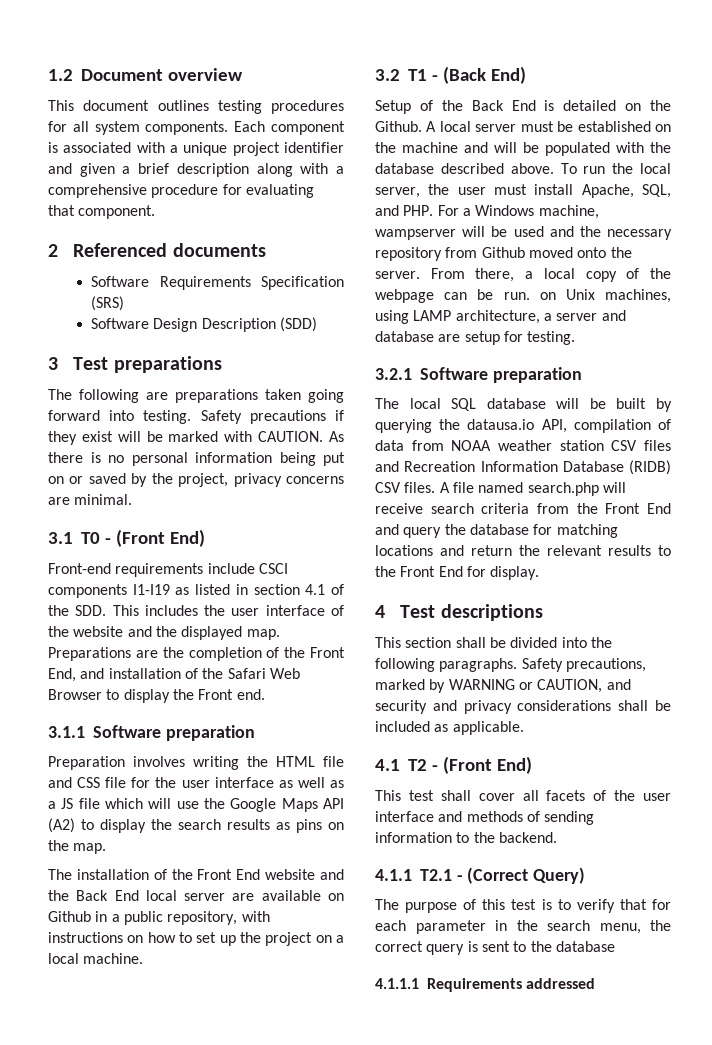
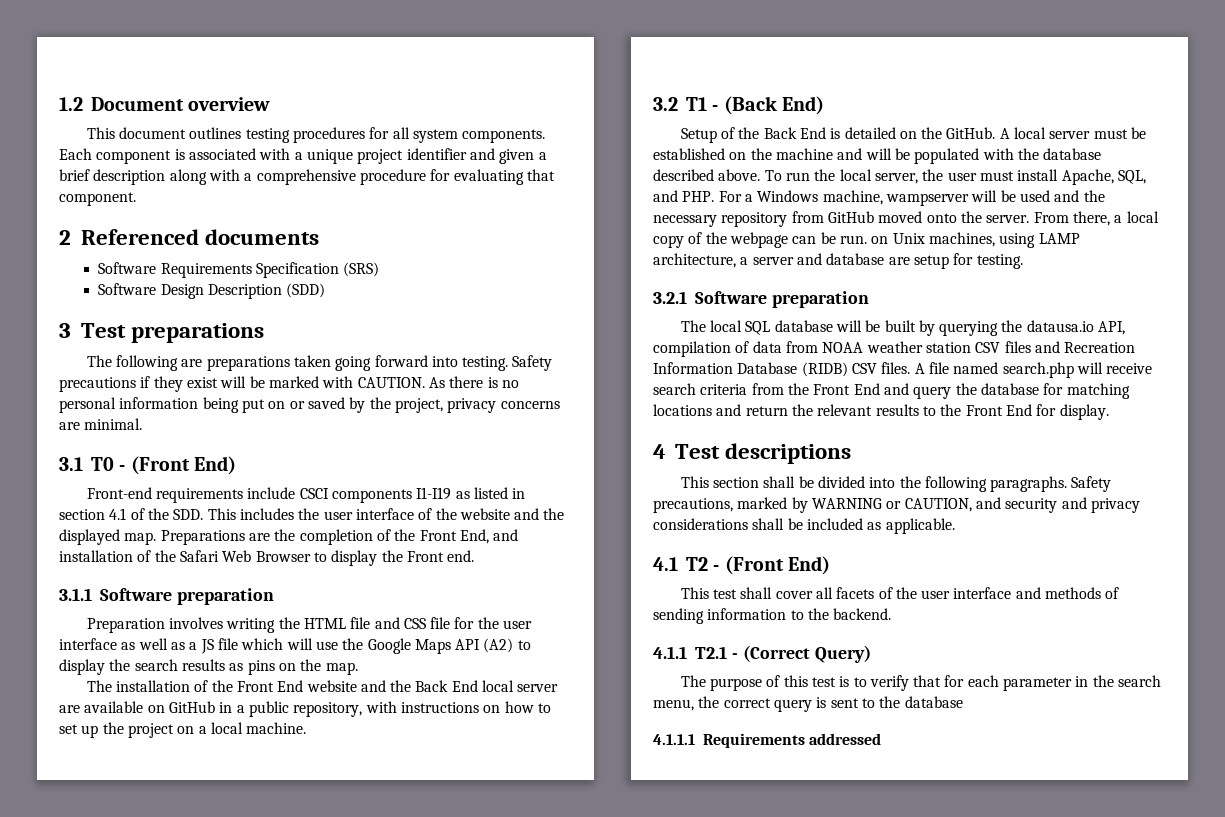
[48,911,91,922] Github -> [168,701,215,713] GitHub
[375,121,422,132] Github. -> [946,127,996,139] GitHub.
[481,247,525,258] Github -> [827,211,874,223] GitHub

